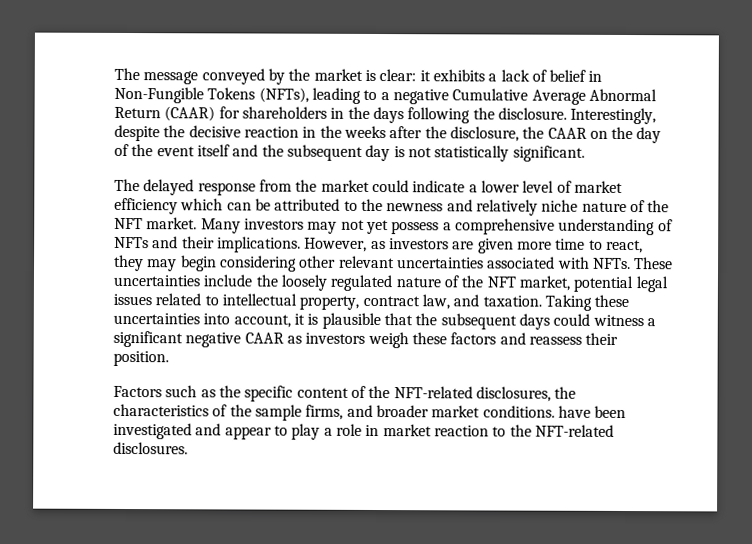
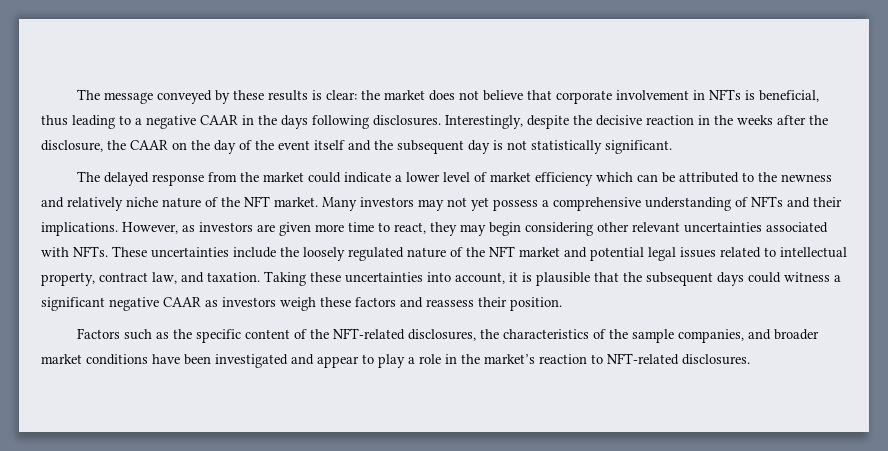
[288,68,603,82] [114,86,657,105] [114,106,327,122] the market is clear: it exhibits a lack of belief in Non-Fungible Tokens (NFTs), leading to a negative Cumulative Average Abnormal Return (CAAR) for shareholders -> [233,89,820,104] [41,115,238,129] these results is clear: the market does not believe that corporate involvement in NFTs is beneficial, thus leading to a negative CAAR
[472,107,567,120] the disclosure. -> [373,115,441,126] disclosures.
[518,275,570,291] market, -> [519,247,587,258] market and
[305,404,344,420] firms, -> [678,329,745,343] companies,
[482,405,555,418] conditions. -> [86,354,148,365] conditions
[382,424,432,437] market -> [461,354,535,364] the market’s
[509,424,532,437] the -> (603, 359) none

